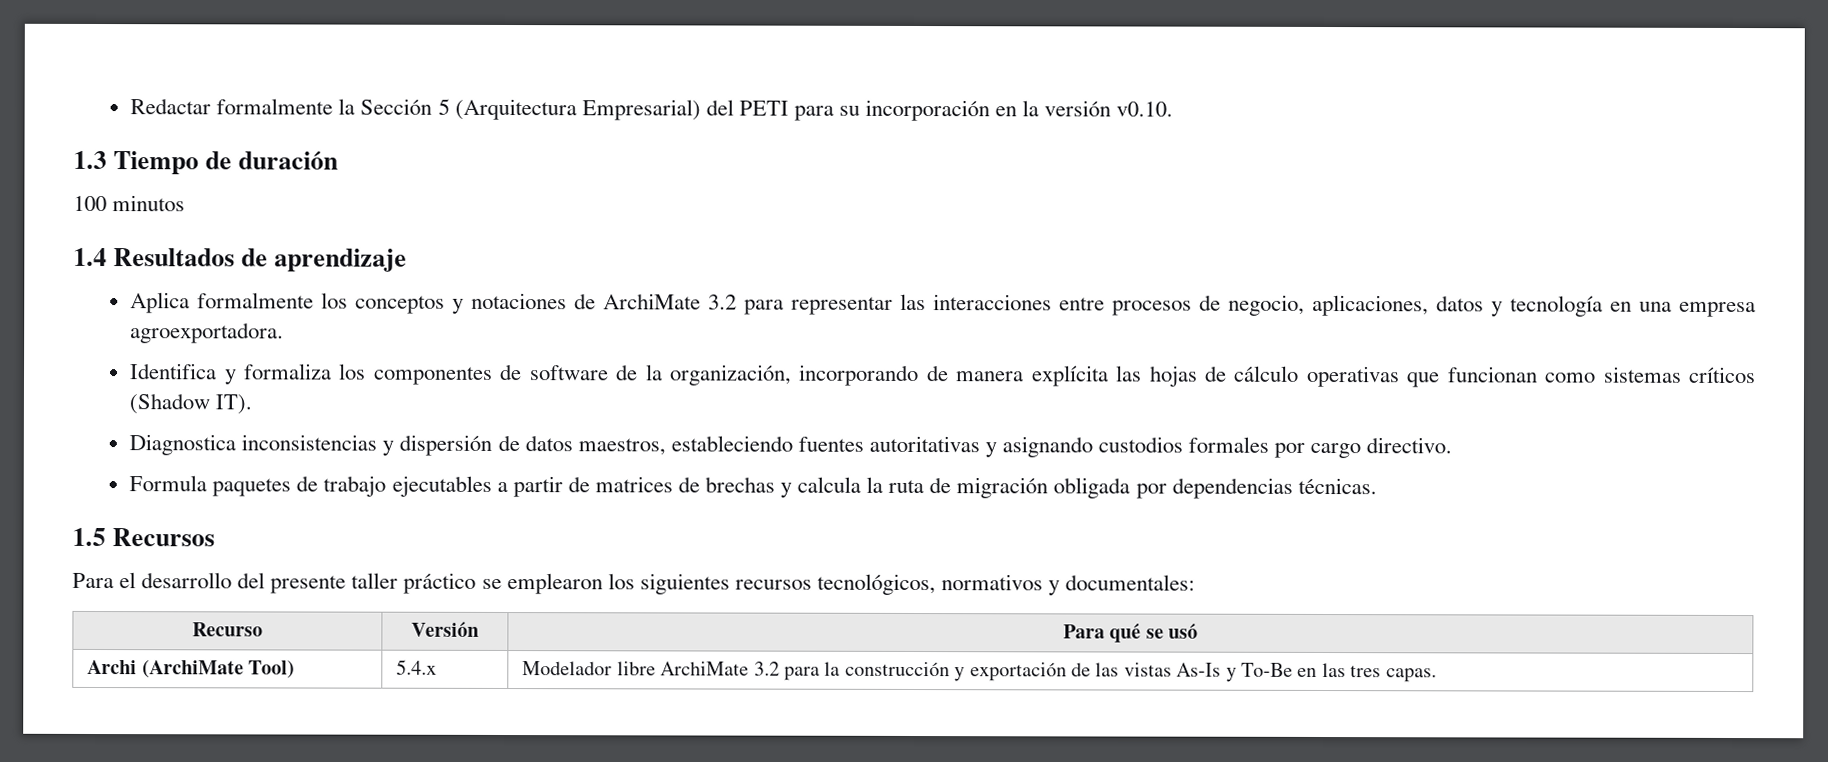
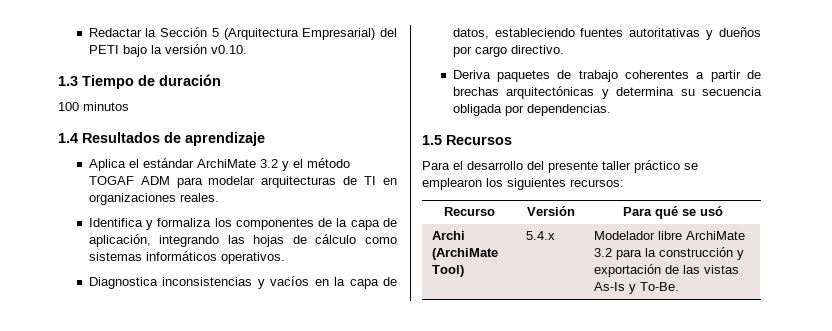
[216,98,334,115] formalmente -> (142, 32) none
[793,99,1018,122] para su incorporación en -> [122,45,147,57] bajo
[197,292,1756,318] [130,322,285,344] formalmente los conceptos y notaciones de ArchiMate 3.2 para representar las interacciones entre procesos de negocio, aplicaciones, datos y tecnología en una empresa agroexportadora. -> [128,158,350,171] [88,176,397,188] [88,193,219,205] el estándar ArchiMate 3.2 y el método TOGAF ADM para modelar arquitecturas de TI en organizaciones reales.
[529,364,1756,388] [129,393,253,415] [129,434,666,456] software de la organización, incorporando de manera explícita las hojas de cálculo operativas que funcionan como sistemas críticos (Shadow IT). // Diagnostica inconsistencias y dispersión de datos maestros, -> [336,218,398,230] [88,234,397,247] [88,251,285,264] [88,276,397,289] [452,28,489,39] la capa de aplicación, integrando las hojas de cálculo como sistemas informáticos operativos. // Diagnostica inconsistencias y vacíos en la capa de datos,
[1002,436,1270,458] asignando custodios formales -> [719,27,761,37] dueños
[129,475,208,492] Formula -> [452,70,491,79] Deriva
[391,475,492,497] ejecutables -> [625,70,690,79] coherentes
[594,476,1377,499] matrices de brechas y calcula la ruta de migración obligada por dependencias técnicas. -> [452,86,762,99] [452,104,611,116] brechas arquitectónicas y determina su secuencia obligada por dependencias.
[734,573,1196,596] recursos tecnológicos, normativos y documentales: -> [570,179,624,187] recursos:
[1240,662,1437,683] To-Be en las tres capas. -> [639,282,679,291] To-Be.

